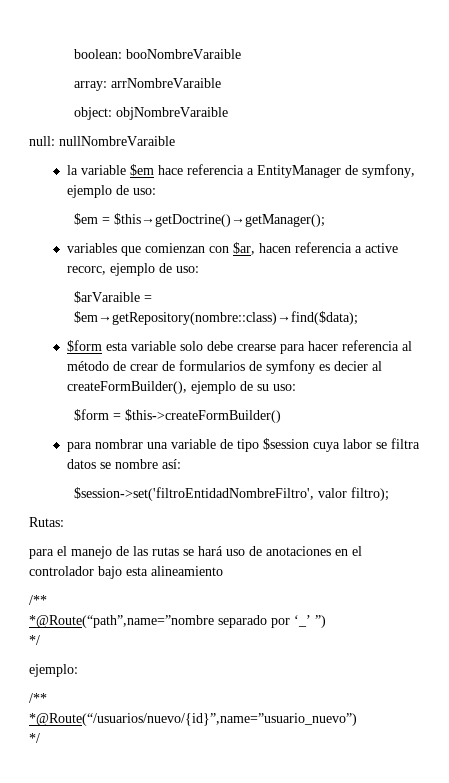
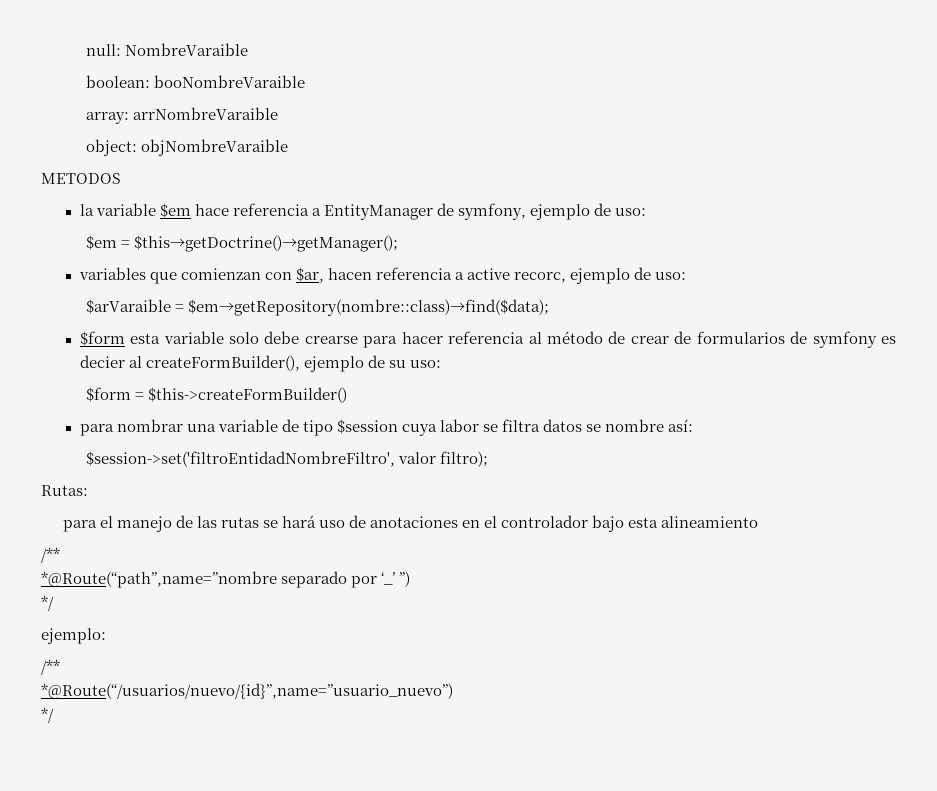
(73, 54) none -> [85,43,248,56] null: NombreVaraible //
[29,136,175,146] null: nullNombreVaraible -> [41,173,121,184] METODOS

